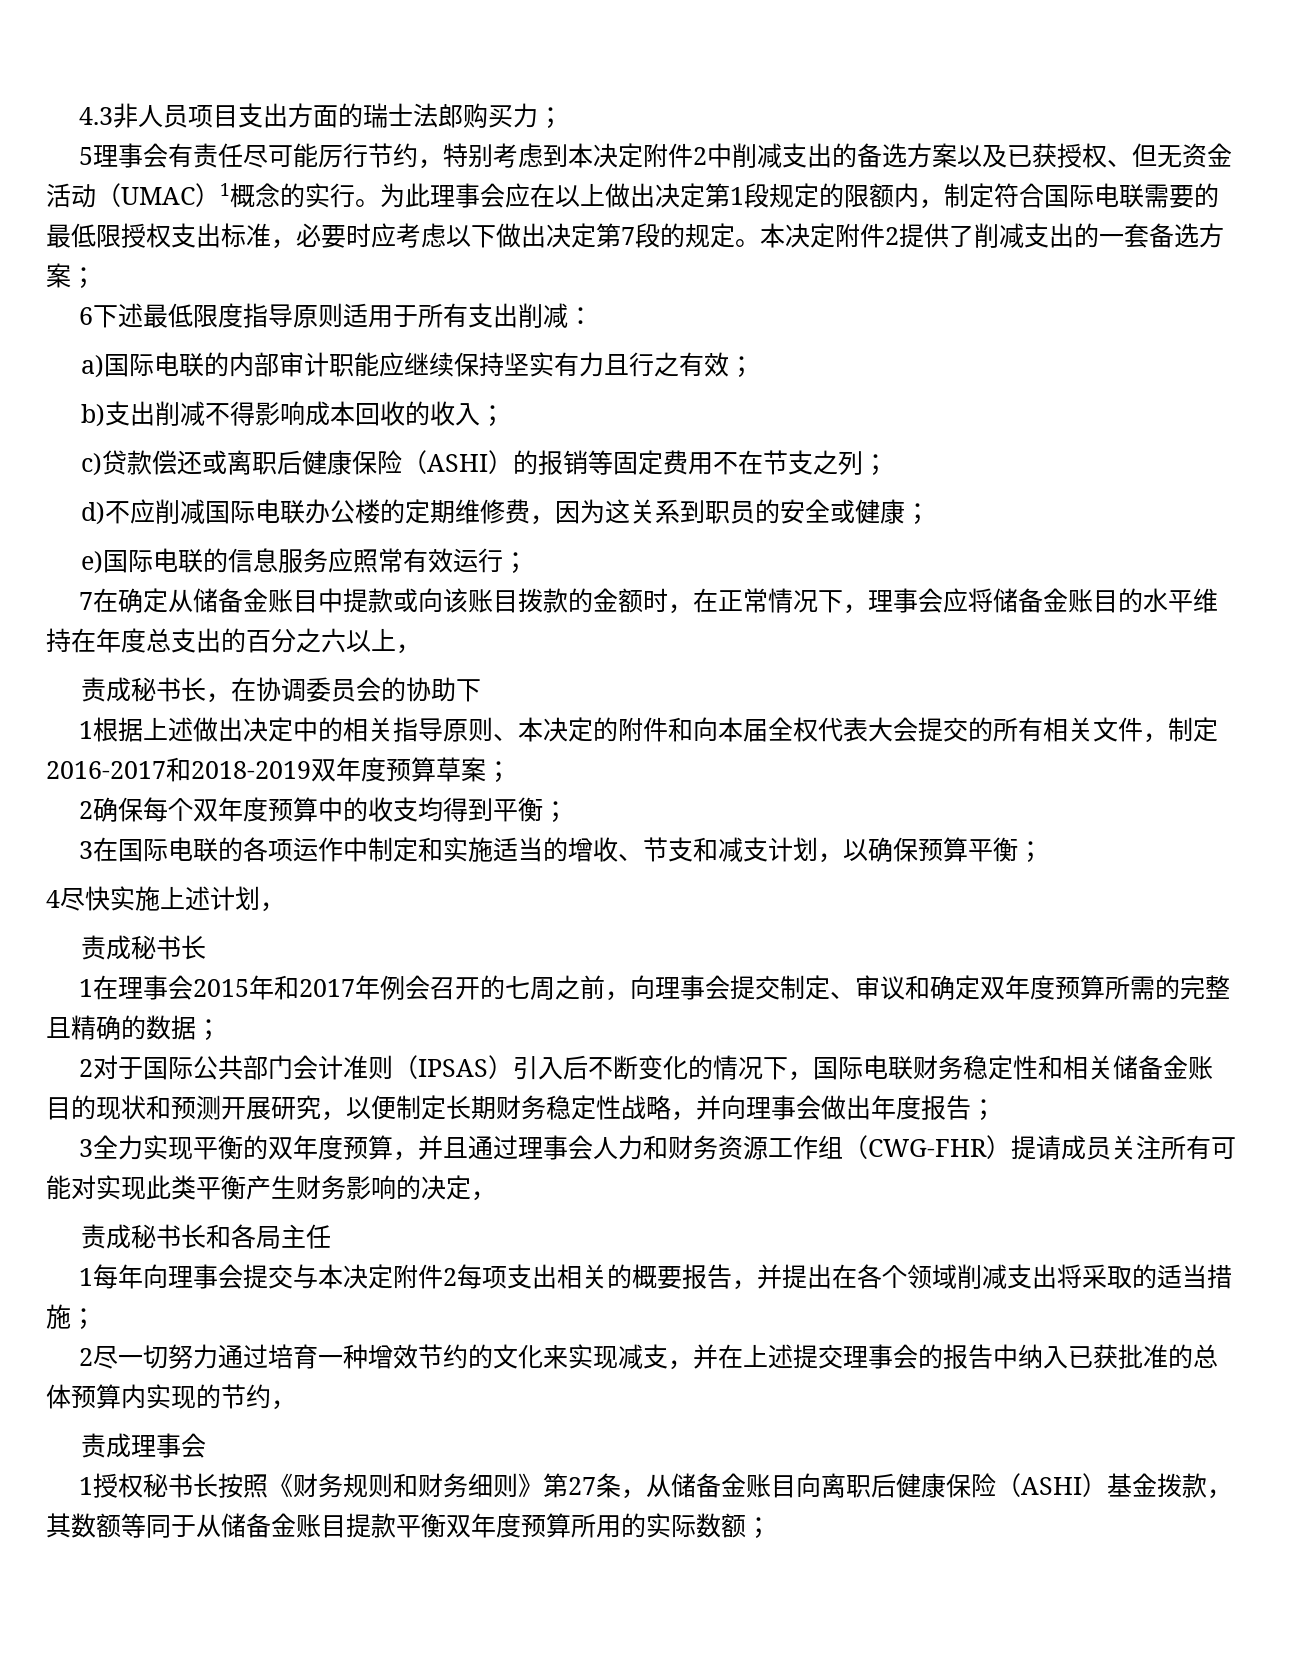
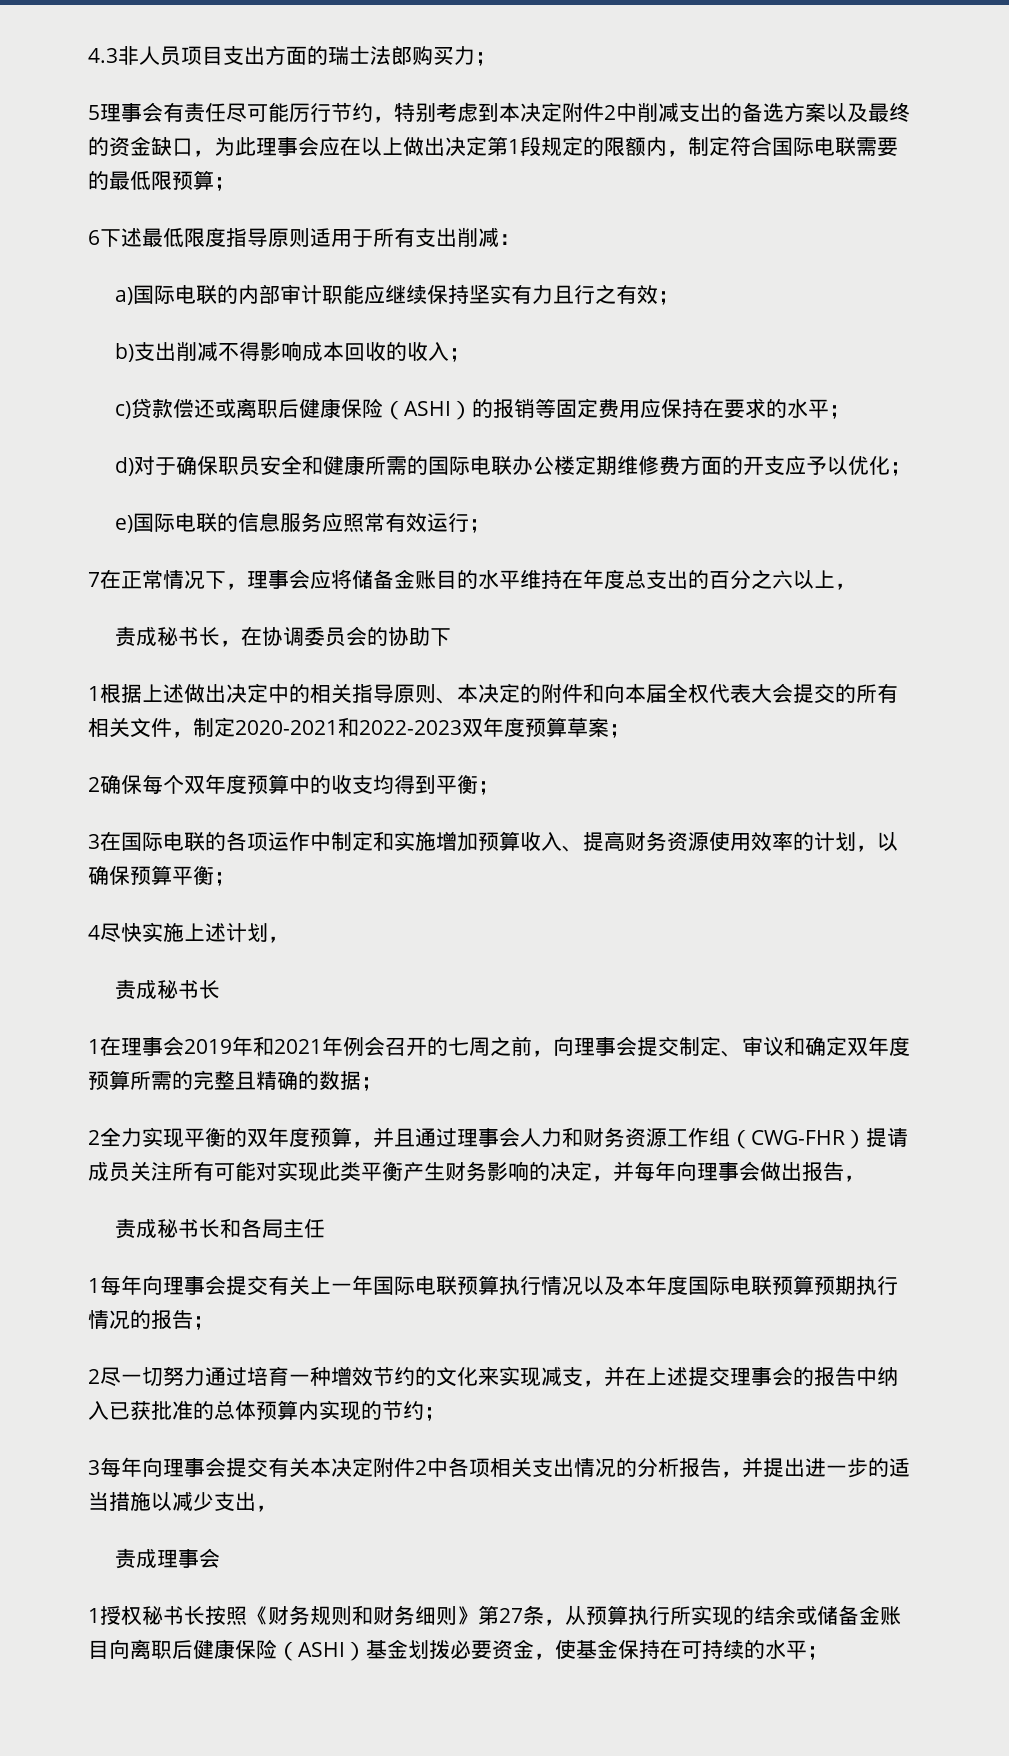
[1007,143,1233,168] [46,183,380,208] 已获授权、但无资金活动（UMAC）1概念的实行。 -> [868,103,910,122] [88,136,214,157] 最终的资金缺口，
[121,223,1224,249] [46,263,71,288] 授权支出标准，必要时应考虑以下做出决定第7段的规定。本决定附件2提供了削减支出的一套备选方案 -> [172,170,214,190] 预算
[712,450,888,476] [80,499,205,525] 不在节支之列； // d)不应削减 -> [640,398,851,419] [115,455,429,476] 应保持在要求的水平； // d)对于确保职员安全和健康所需的
[379,499,405,524] 的 -> (576, 465) none
[529,499,905,525] ，因为这关系到职员的安全或健康 -> [680,455,891,476] 方面的开支应予以优化
[118,588,719,614] 确定从储备金账目中提款或向该账目拨款的金额时，在 -> (121, 579) none
[46,757,311,782] 2016-2017和2018-2019 -> [235,717,462,737] 2020-2021和2022-2023
[493,837,769,862] 适当的增收、节支和减支 -> [436,831,814,852] 增加预算收入、提高财务资源使用效率的
[193,975,356,1000] 2015年和2017 -> [184,1036,322,1056] 2019年和2021
[93,1055,1214,1081] [46,1095,996,1121] [79,1139,94,1157] 对于国际公共部门会计准则（IPSAS）引入后不断变化的情况下，国际电联财务稳定性和相关储备金账目的现状和预测开展研究，以便制定长期财务稳定性战略，并向理事会做出年度报告； // 3 -> (100, 1137) none
(496, 1196) none -> [613,1161,865,1182] 并每年向理事会做出报告，
[293,1264,1233,1290] [46,1304,71,1329] 与本决定附件2每项支出相关的概要报告，并提出在各个领域削减支出将采取的适当措施 -> [268,1275,898,1295] [88,1310,193,1330] 有关上一年国际电联预算执行情况以及本年度国际电联预算预期执行情况的报告
(271, 1396) none -> [424,1407,445,1421] [88,1457,910,1478] [88,1491,256,1511] ； // 3每年向理事会提交有关本决定附件2中各项相关支出情况的分析报告，并提出进一步的适当措施以减少支出
(672, 1485) none -> [586,1605,817,1626] 预算执行所实现的结余或
[1157,1473,1233,1499] [46,1513,746,1538] 拨款，其数额等同于从储备金账目提款平衡双年度预算所用的实际数额 -> [408,1639,807,1660] 划拨必要资金，使基金保持在可持续的水平

